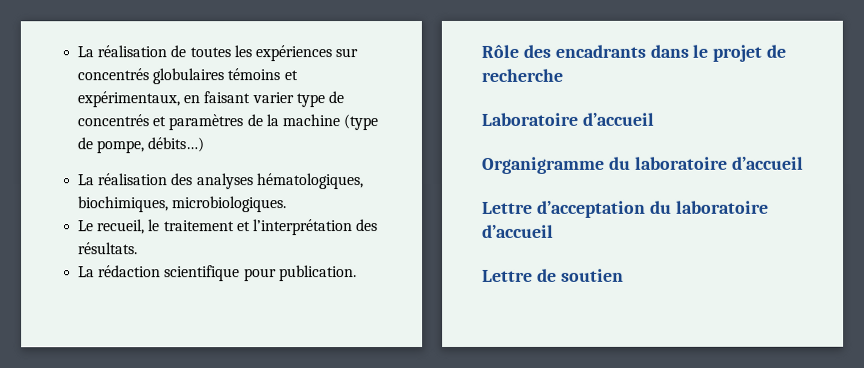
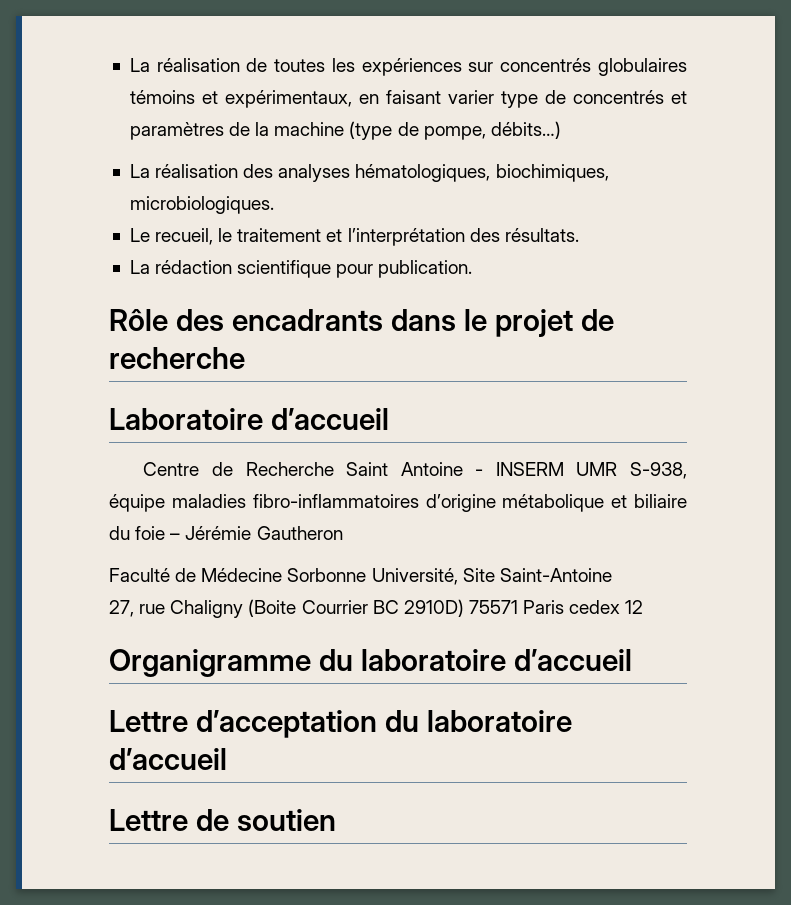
(654, 119) none -> [143,462,687,479] [109,494,687,512] [109,526,343,540] [109,568,612,585] [109,599,644,618] // Centre de Recherche Saint Antoine - INSERM UMR S-938, équipe maladies fibro-inflammatoires d’origine métabolique et biliaire du foie – Jérémie Gautheron // Faculté de Médecine Sorbonne Université, Site Saint-Antoine // 27, rue Chaligny (Boite Courrier BC 2910D) 75571 Paris cedex 12

